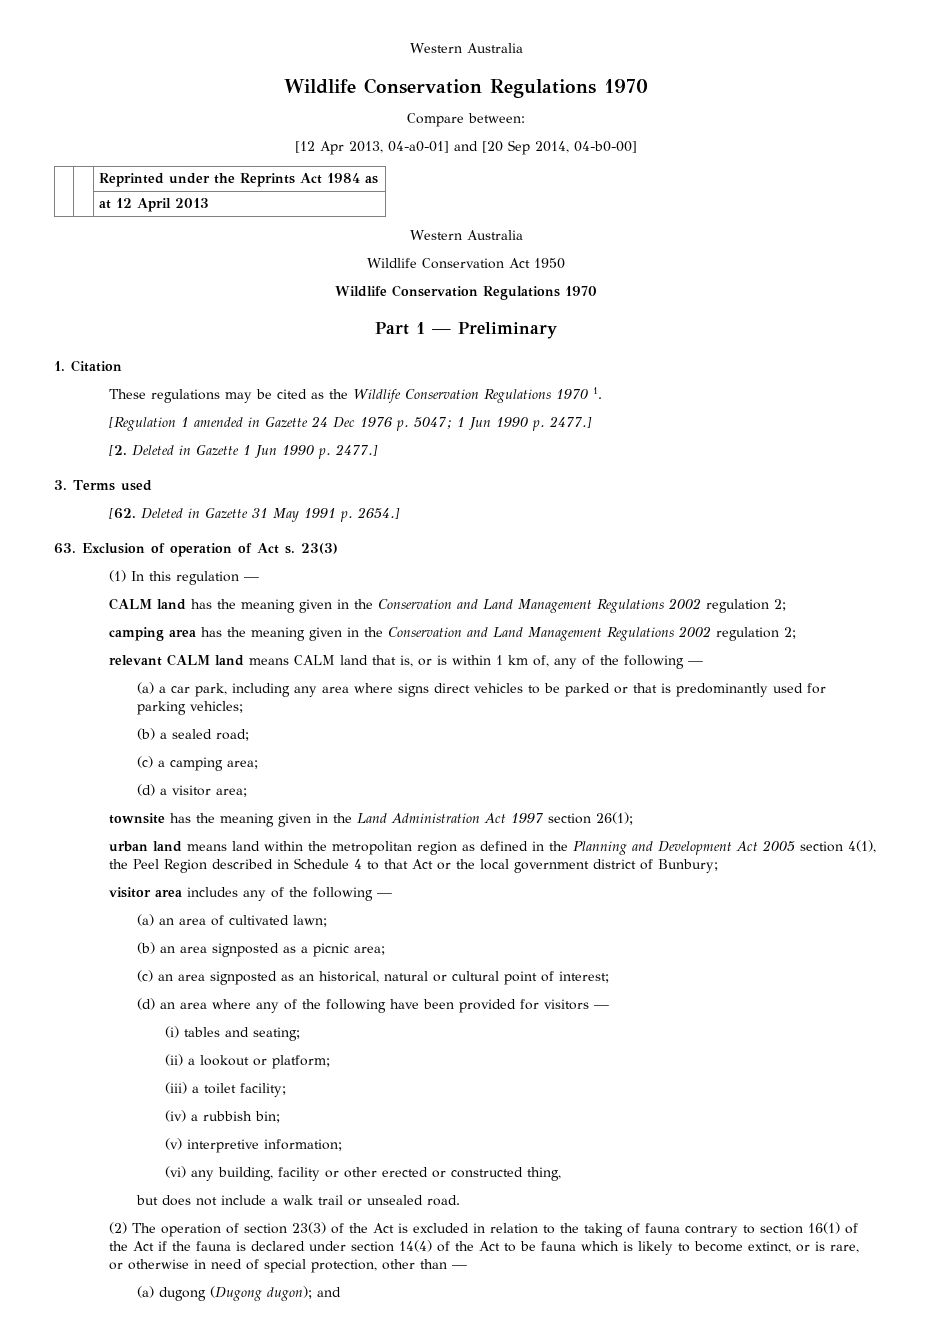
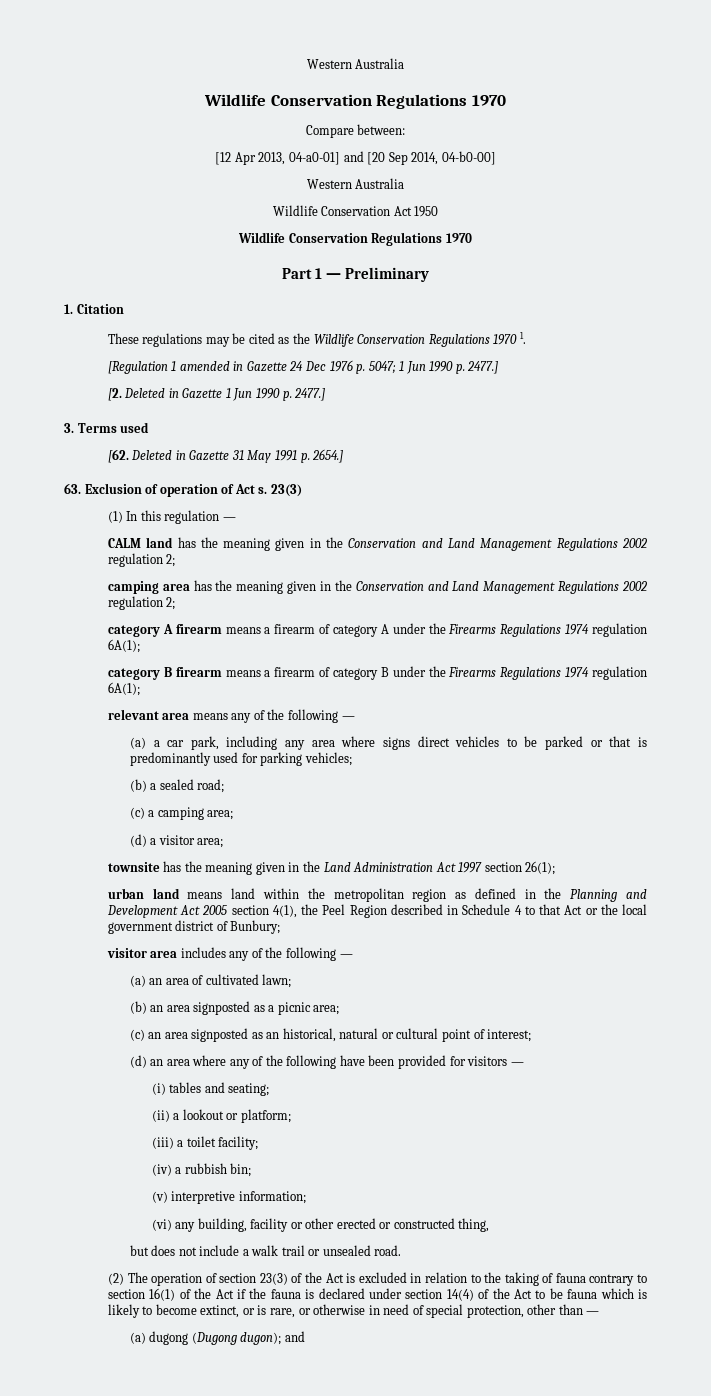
[99,173,379,187] [99,198,210,212] // | | Reprinted under the Reprints Act 1984 as // | | at 12 April 2013 -> (496, 158) none
[109,654,550,667] relevant CALM land means CALM land that is, or is within 1 km of, -> [107,623,648,637] [107,639,140,653] [107,666,648,680] [107,682,140,696] [107,709,228,720] category A firearm means a firearm of category A under the Firearms Regulations 1974 regulation 6A(1); // category B firearm means a firearm of category B under the Firearms Regulations 1974 regulation 6A(1); // relevant area means

